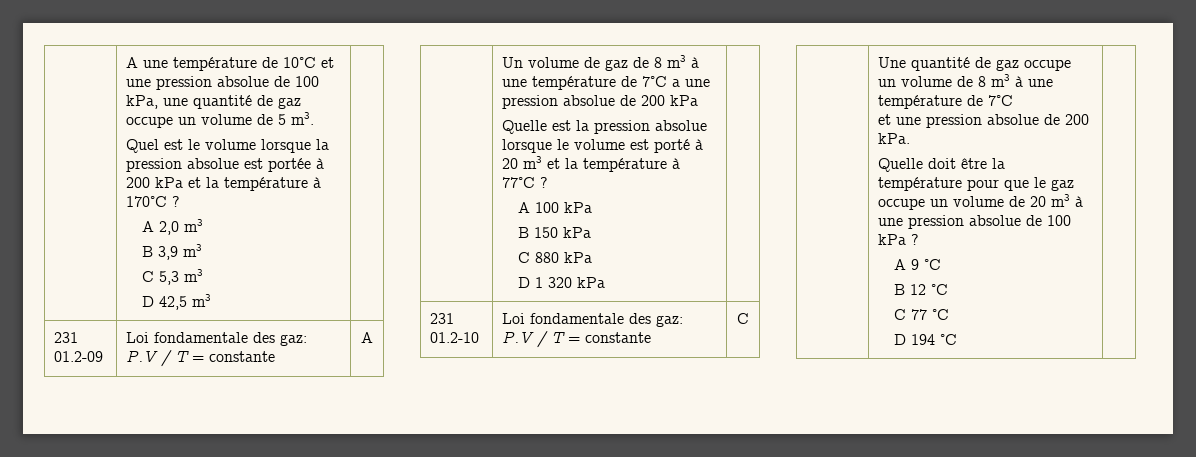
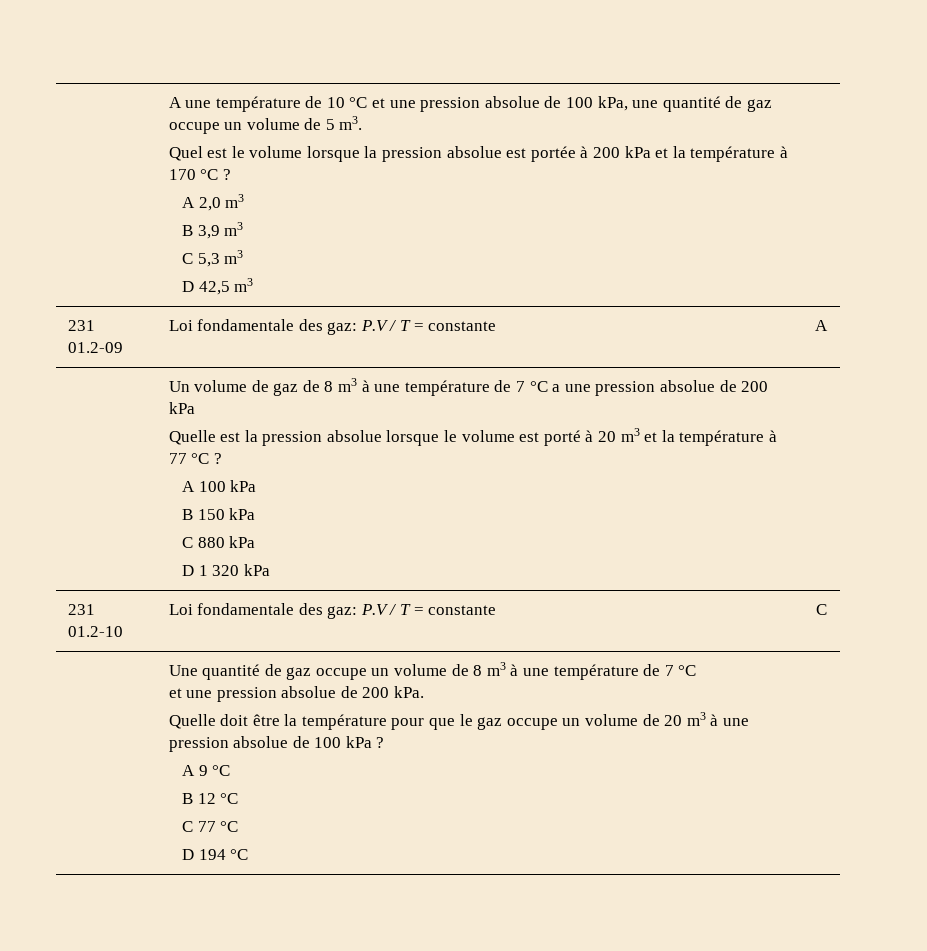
[282,57,316,68] 10°C -> [326,97,368,108] 10 °C
[125,196,167,207] 170°C -> [168,169,219,180] 170 °C
[641,76,667,87] 7°C -> [516,381,548,392] 7 °C
[501,177,535,188] 77°C -> [168,453,210,464] 77 °C
[987,95,1013,106] 7°C -> [664,665,697,676] 7 °C

